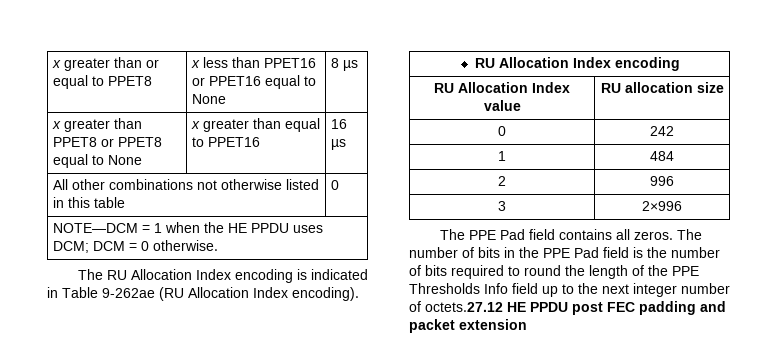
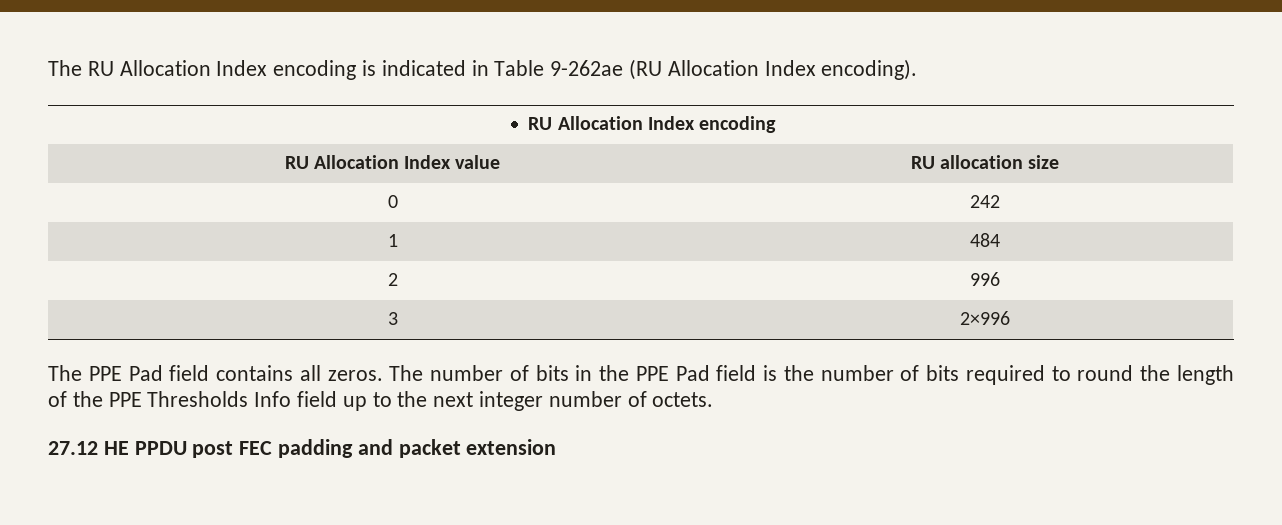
[51,57,159,71] [52,75,152,89] [190,57,316,68] [191,75,316,89] [191,94,226,104] [330,58,358,71] [51,118,142,132] [52,137,162,147] [52,154,142,168] [190,118,320,132] [191,137,260,147] [330,119,347,129] [330,139,346,150] [52,179,319,190] [52,197,125,208] [330,180,339,190] [52,222,323,233] [52,240,218,253] x greater than or equal to PPET8 | x less than PPET16 or PPET16 equal to None | 8 µs // x greater than PPET8 or PPET8 equal to None | x greater than equal to PPET16 | 16 µs // All other combinations not otherwise listed in this table | 0 // NOTE—DCM = 1 when the HE PPDU uses DCM; DCM = 0 otherwise. // -> (48, 68) none
[425,302,503,312] octets.27.12 -> [652,392,714,407] [48,441,98,455] octets. // 27.12

